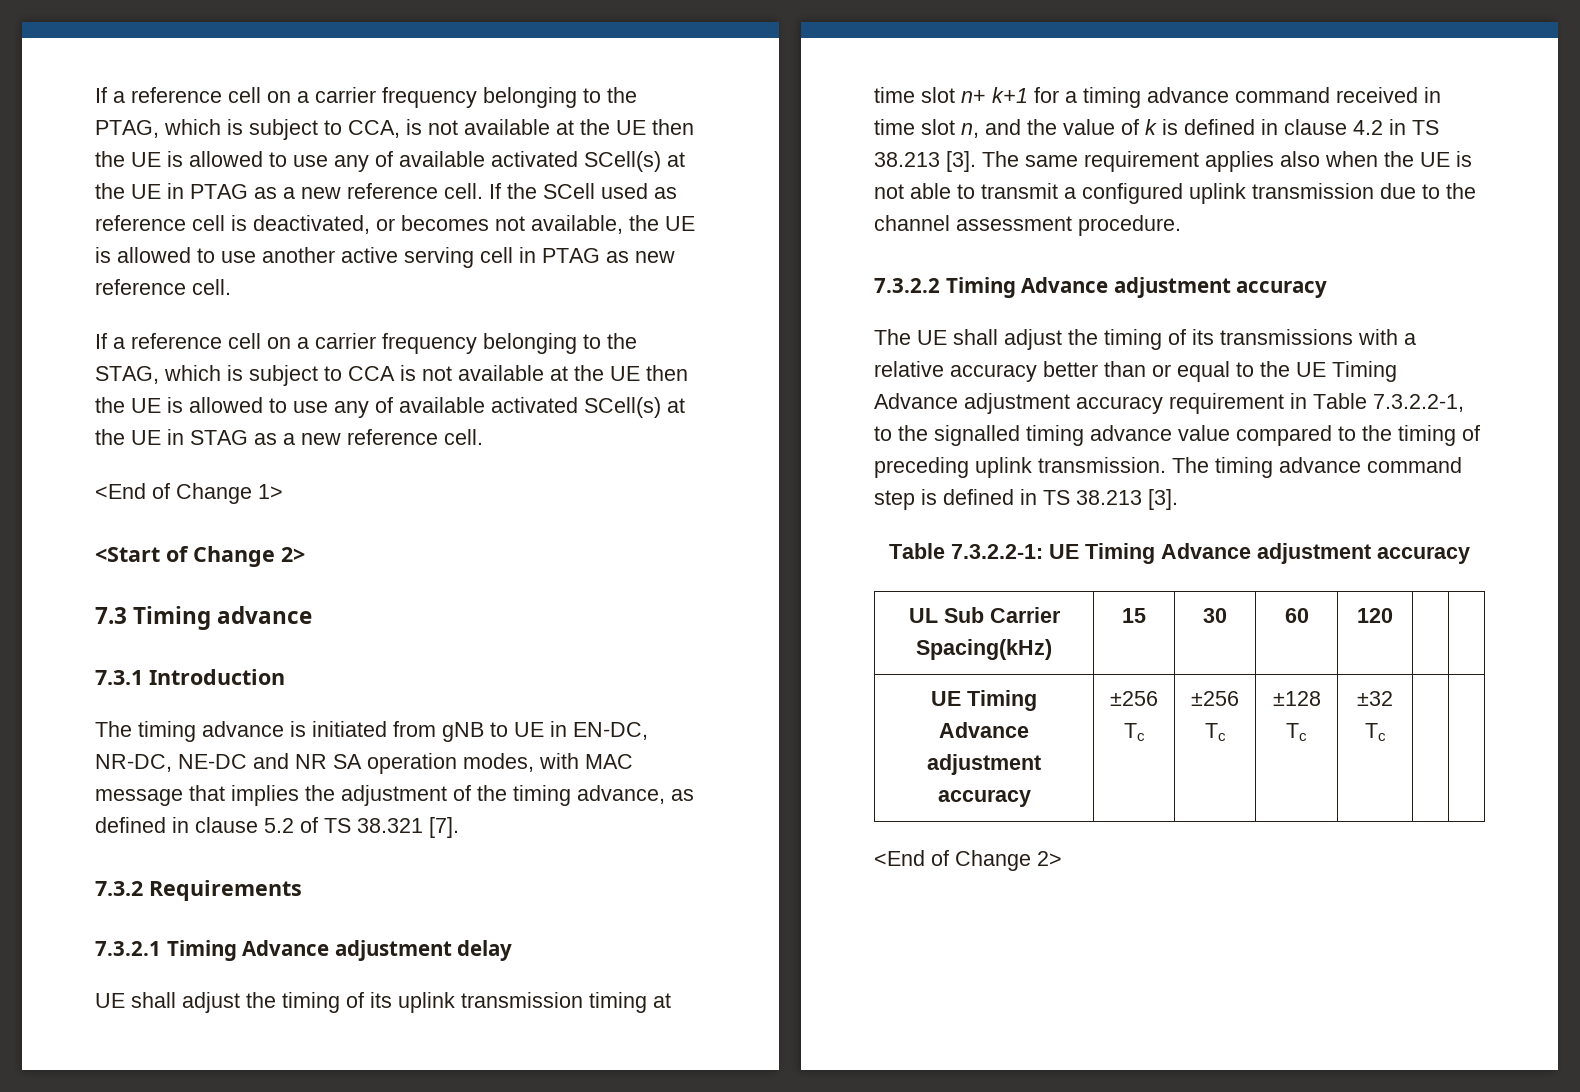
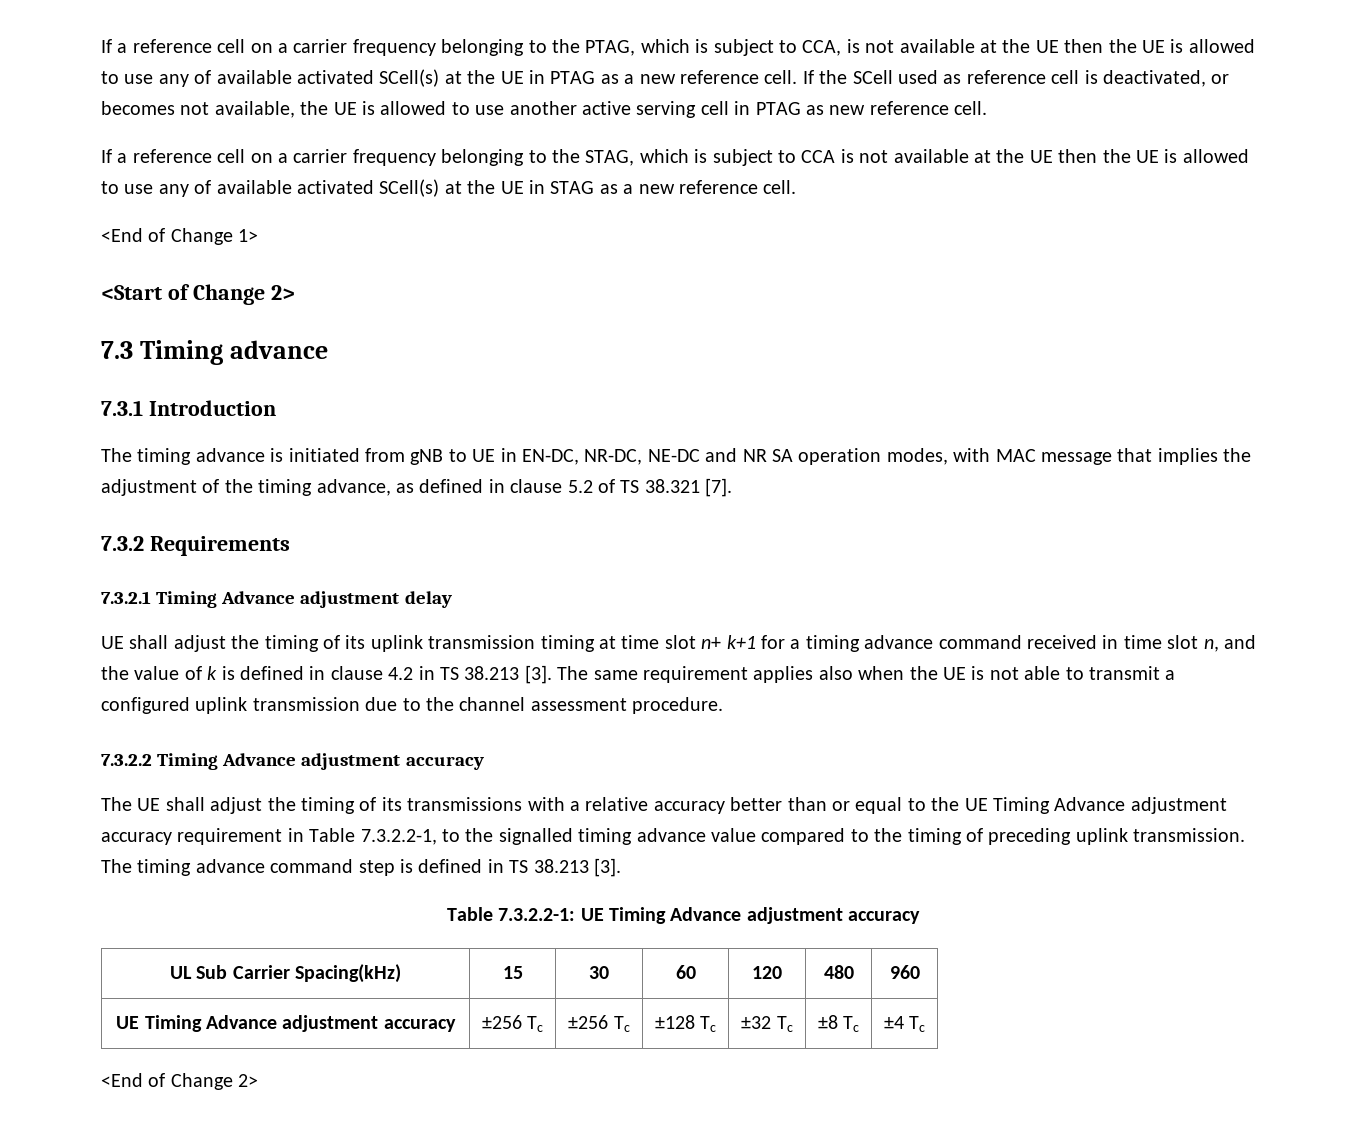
(1393, 615) | -> [823,965,854,979] [889,965,920,979] 480 | 960
(1386, 732) | -> [817,1015,860,1032] [883,1016,926,1032] ±8 Tc | ±4 Tc

